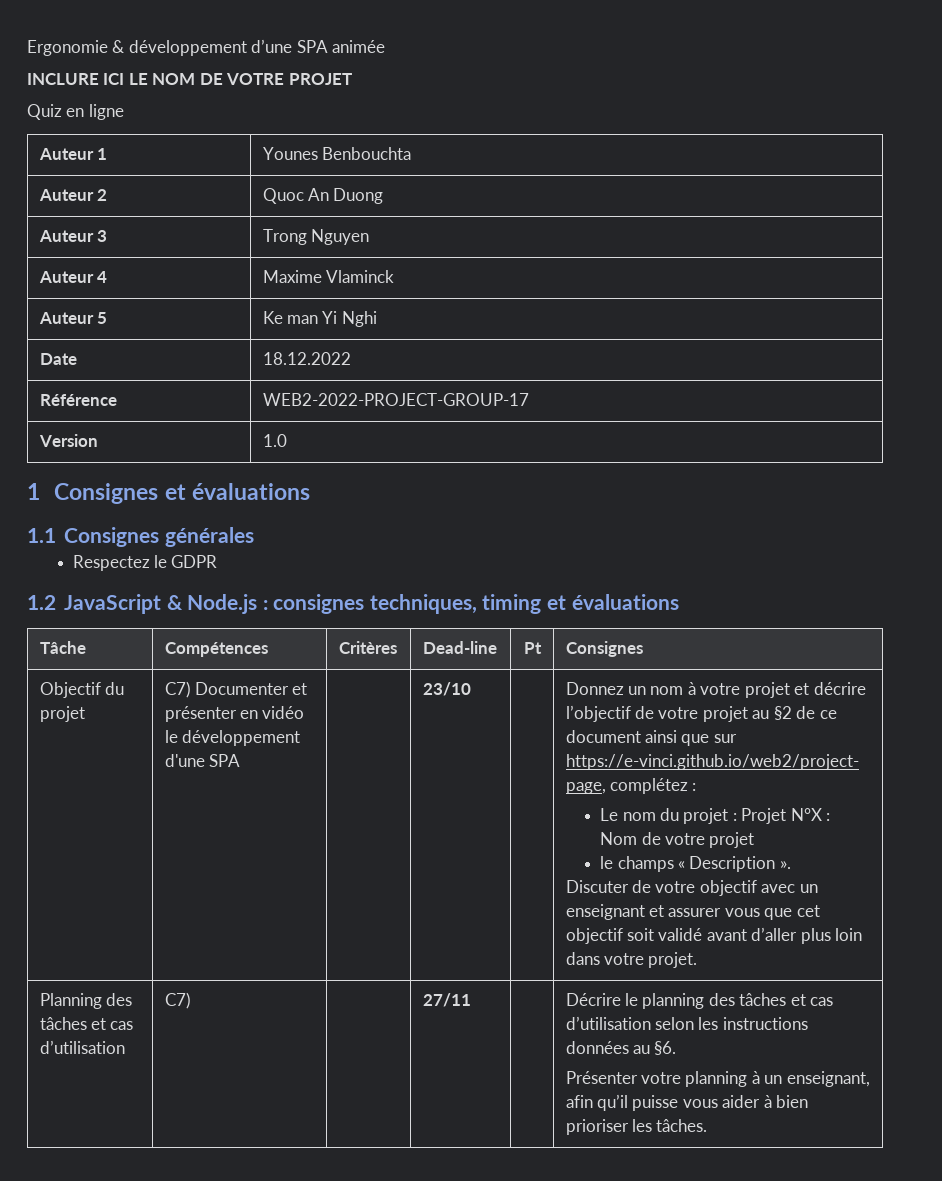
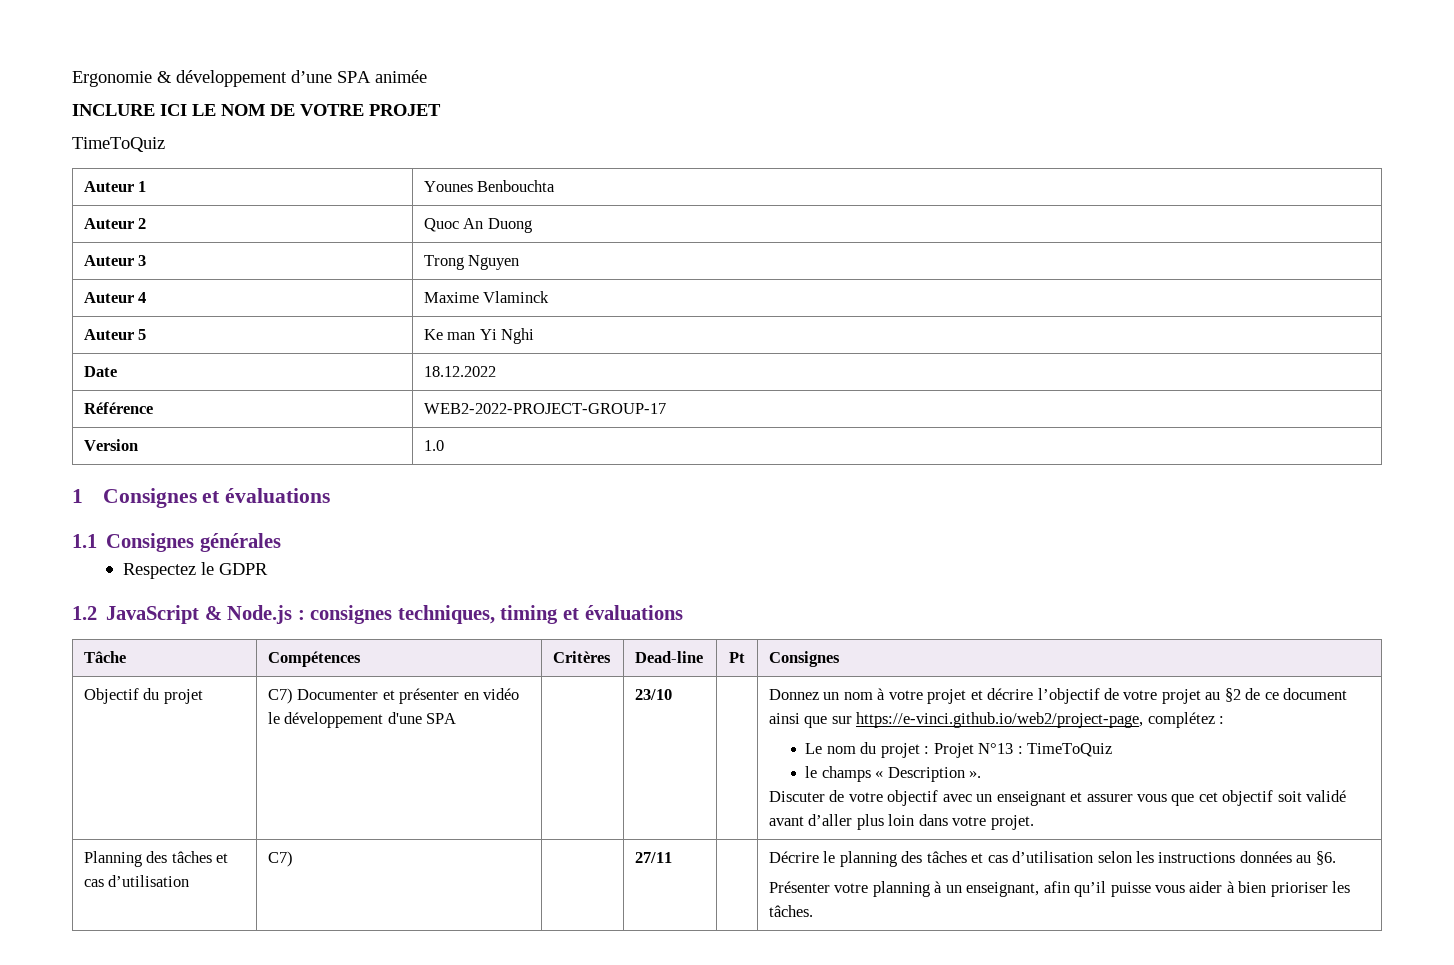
[27,104,124,120] Quiz en ligne -> [72,137,165,152] TimeToQuiz
[790,808,831,821] [600,832,755,848] N°X : Nom de votre projet -> [978,743,1113,757] N°13 : TimeToQuiz

